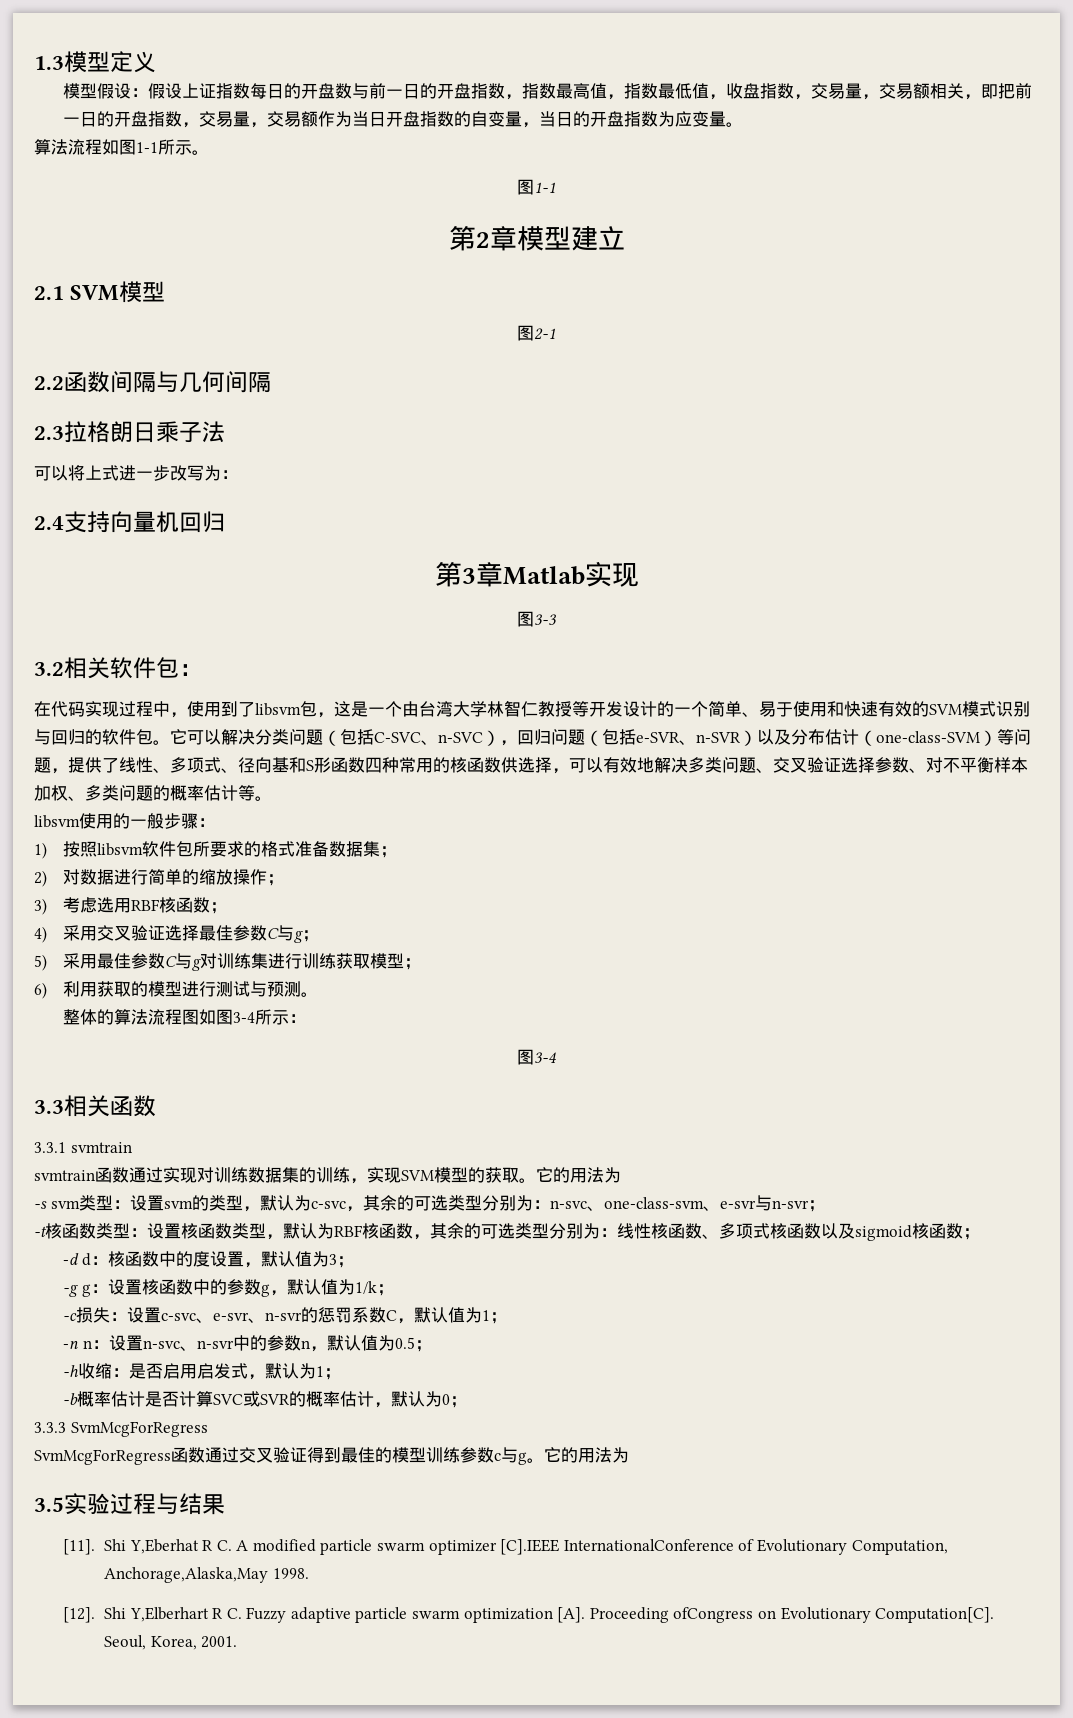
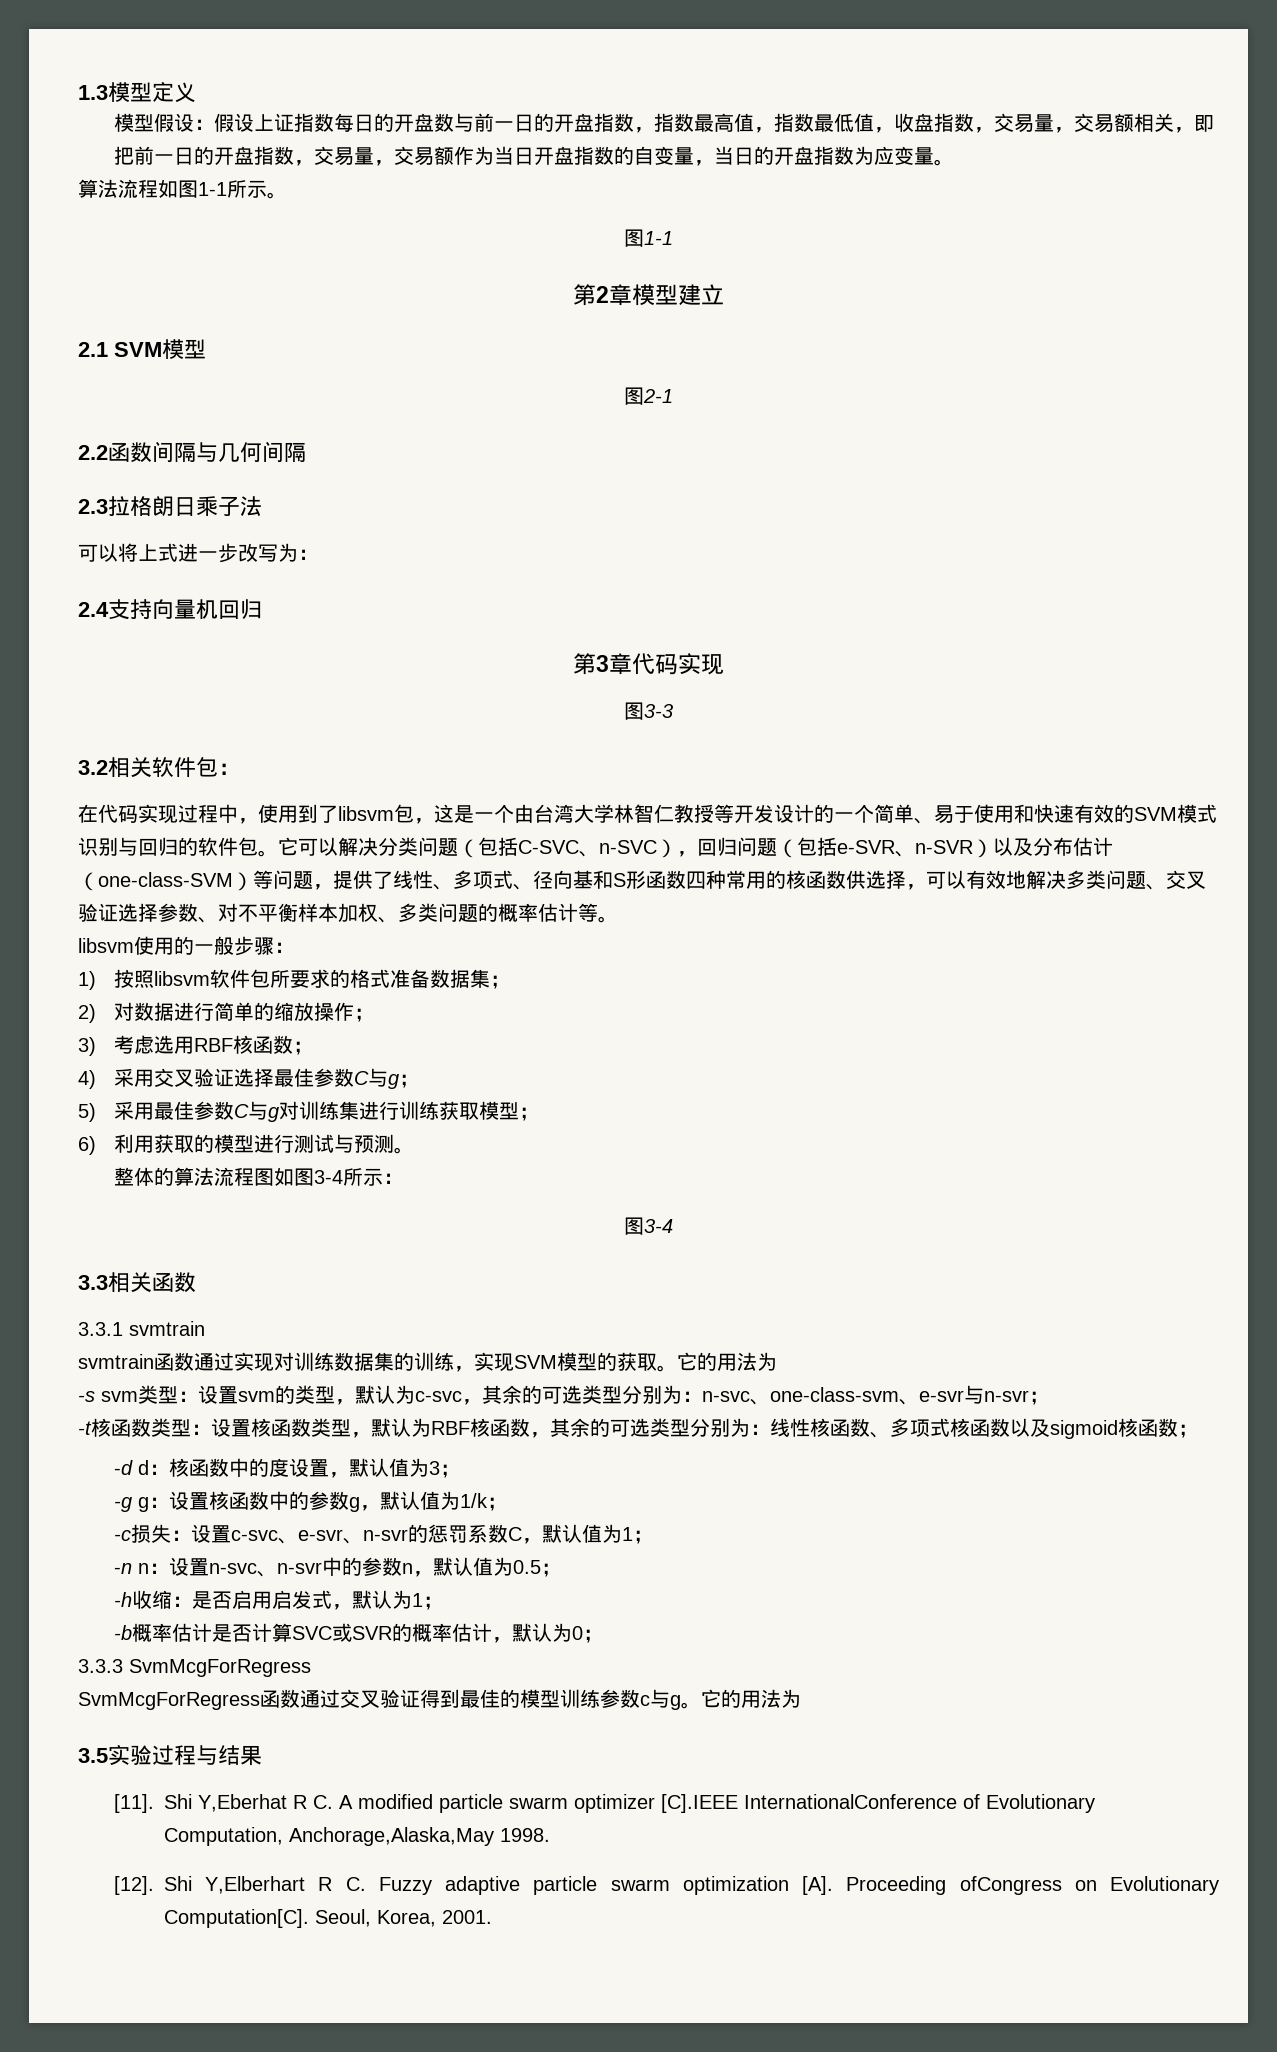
[502,566,585,585] Matlab -> [632,653,678,675] 代码

